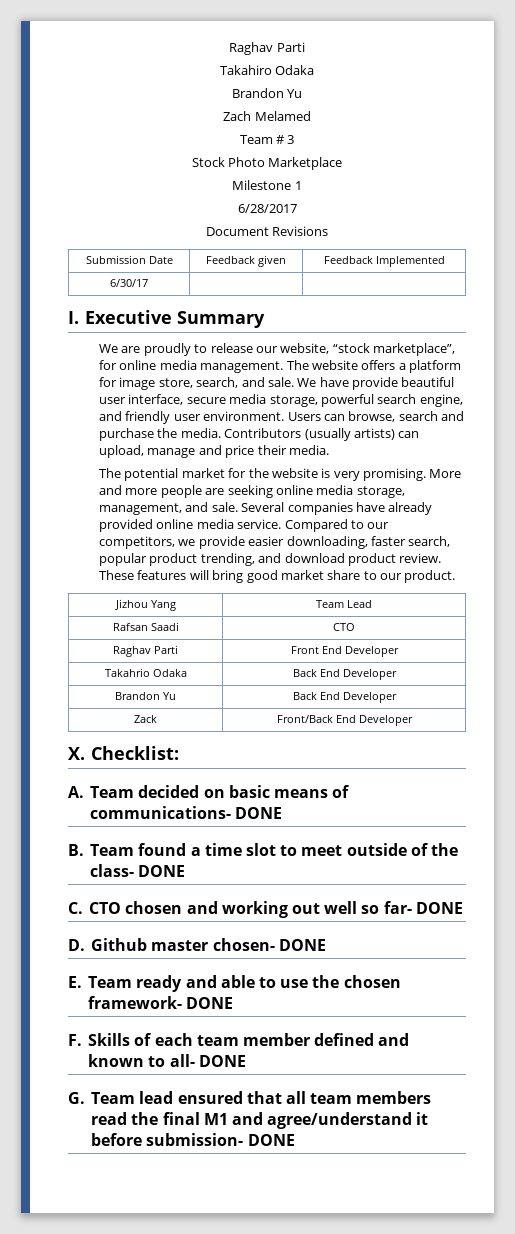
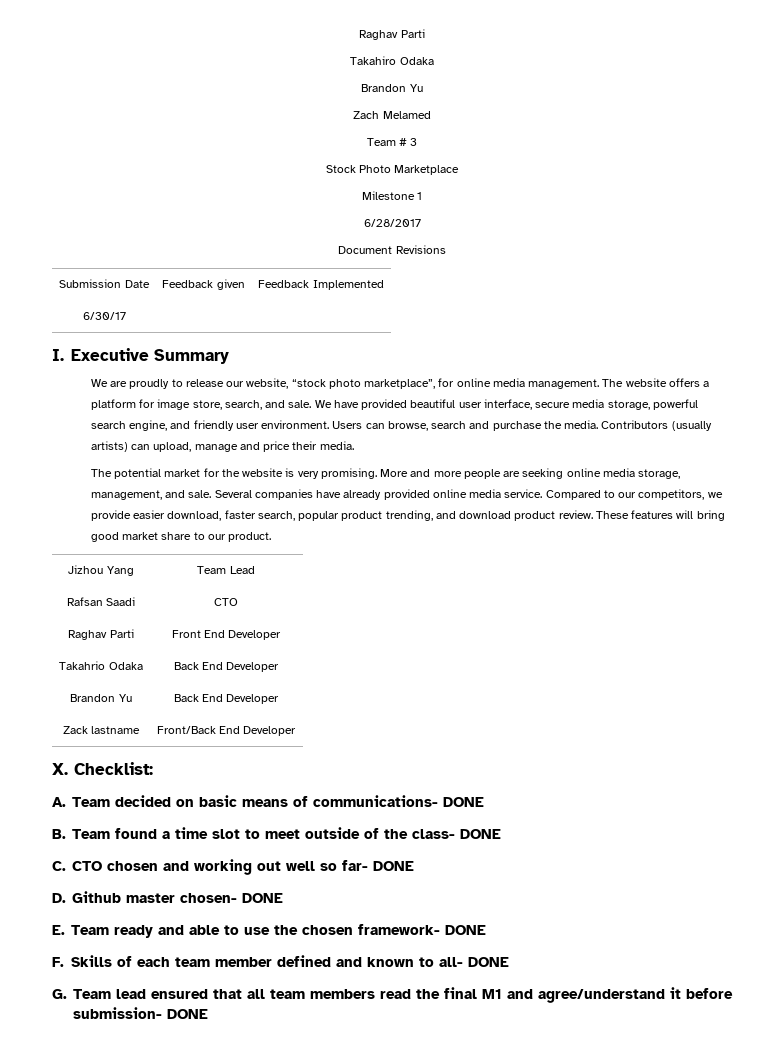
(370, 348) none -> [328,379,361,389] photo
[351,377,398,390] provide -> [361,399,408,410] provided
[286,536,368,549] downloading, -> [167,511,222,521] download,
(157, 719) none -> [91,726,141,734] lastname

